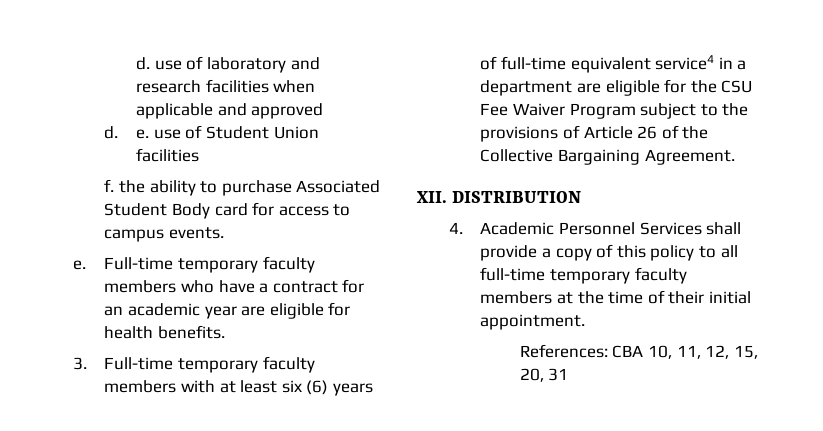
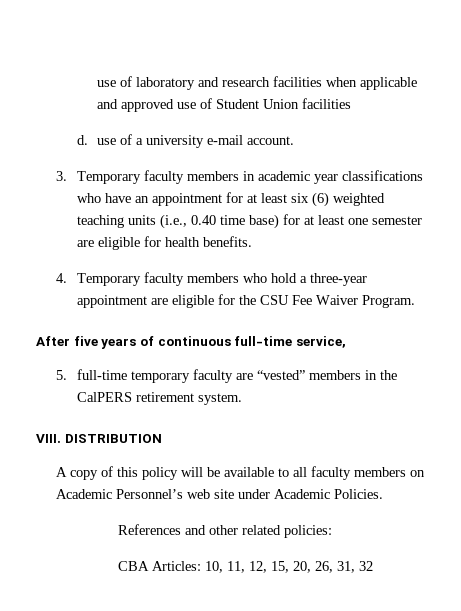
[136,57,151,70] d. -> (97, 83) none
[104,126,150,139] // d. e. -> (175, 105) none
[104,179,381,196] [104,202,351,219] [104,227,225,242] [72,256,315,273] [104,279,365,293] [104,303,237,319] f. the ability to purchase Associated Student Body card for access to campus events. // e. Full-time temporary faculty members who have a contract for an academic year -> [76,134,295,148] [56,170,423,184] [76,192,385,207] [76,214,422,229] d. use of a university e-mail account. // 3. Temporary faculty members in academic year classifications who have an appointment for at least six (6) weighted teaching units (i.e., 0.40 time base) for at least one semester
[72,356,315,373] [104,380,373,396] [480,55,747,73] [480,80,573,96] 3. Full-time temporary faculty members with at least six (6) years of full-time equivalent service4 in a department -> [56,272,367,286] [76,295,147,308] 4. Temporary faculty members who hold a three-year appointment
[569,103,749,119] [480,125,709,142] [480,149,735,165] [416,191,582,203] [448,222,742,235] [480,244,738,261] [480,267,687,284] [480,290,751,304] [480,314,586,330] [519,344,644,358] Program subject to the provisions of Article 26 of the Collective Bargaining Agreement. // XII. DISTRIBUTION // 4. Academic Personnel Services shall provide a copy of this policy to all full-time temporary faculty members at the time of their initial appointment. // References: CBA -> [361,295,415,308] [36,336,346,349] [56,369,397,383] [76,392,242,405] [36,434,162,443] [56,466,426,480] [56,489,384,499] [117,524,332,538] [117,561,201,571] Program. // After five years of continuous full-time service, // 5. full-time temporary faculty are “vested” members in the CalPERS retirement system. // VIII. DISTRIBUTION // A copy of this policy will be available to all faculty members on Academic Personnel’s web site under Academic Policies. // References and other related policies: // CBA Articles:
[548,368,569,381] 31 -> [314,561,373,573] 26, 31, 32

